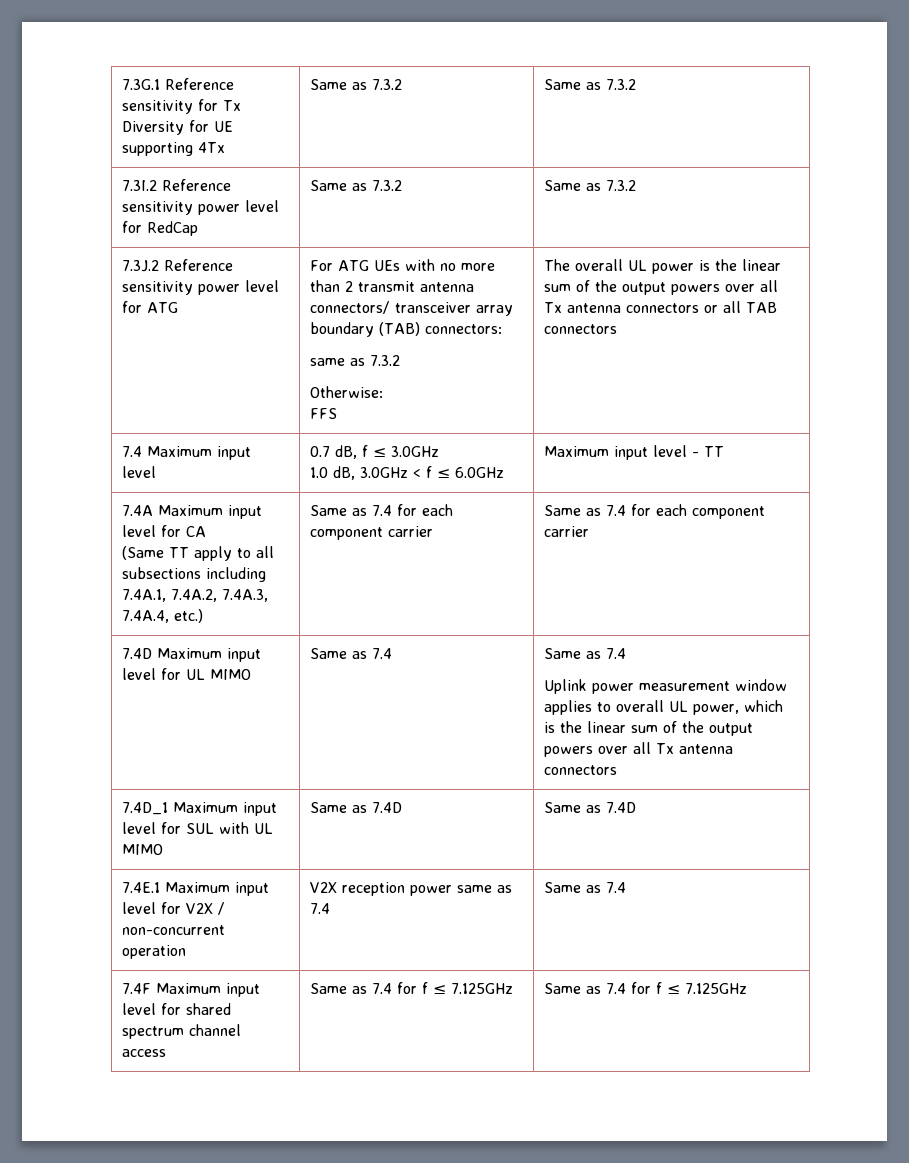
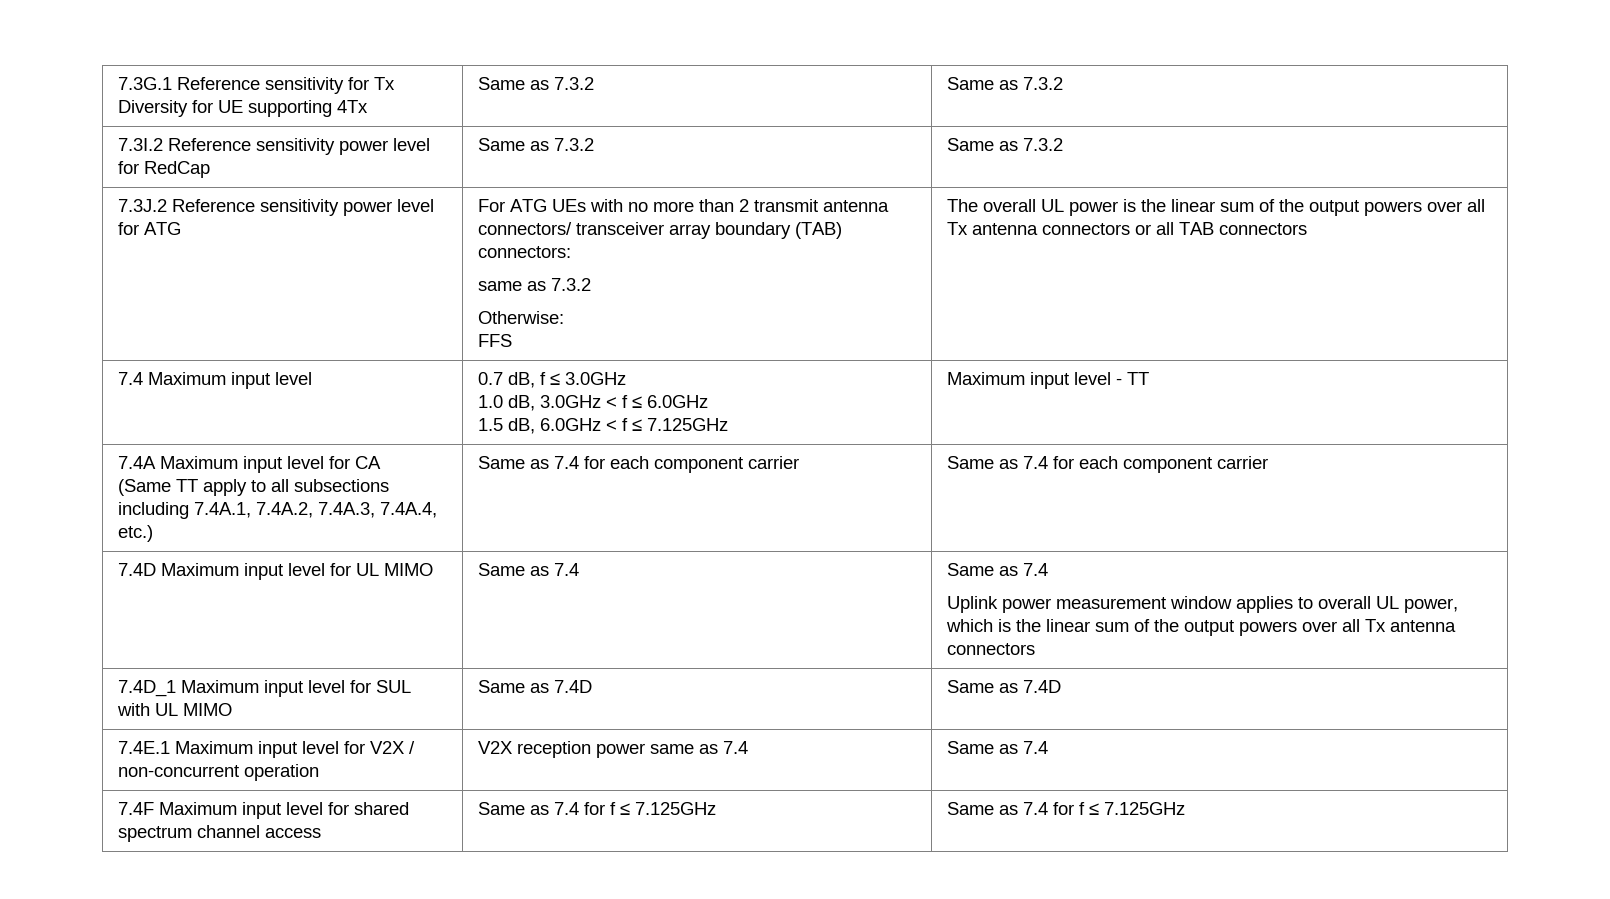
(505, 472) none -> [477,418,728,434] // 1.5 dB, 6.0GHz < f ≤ 7.125GHz

